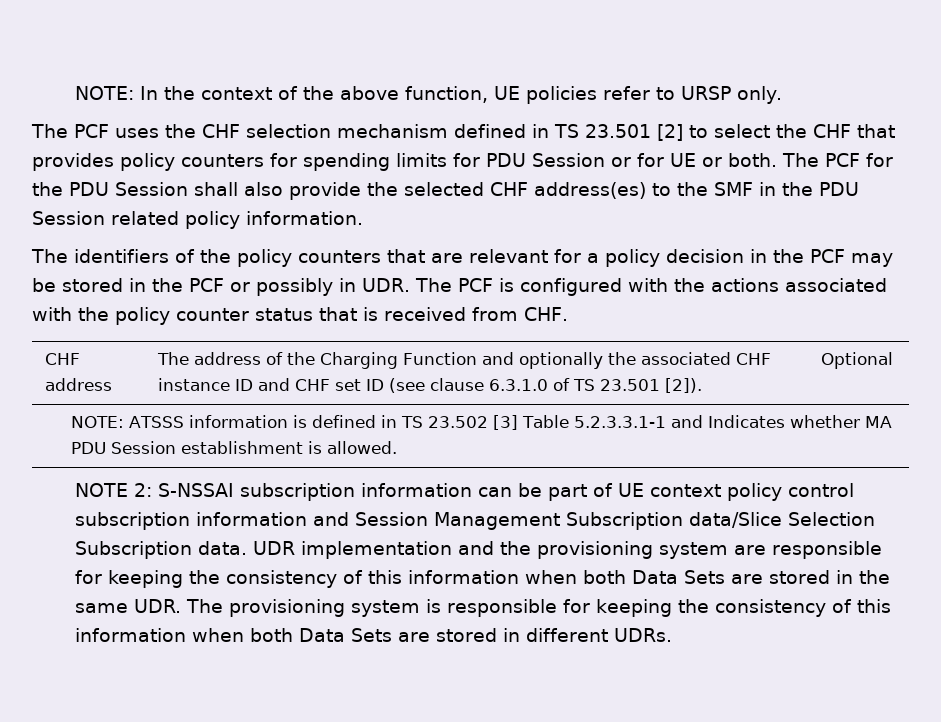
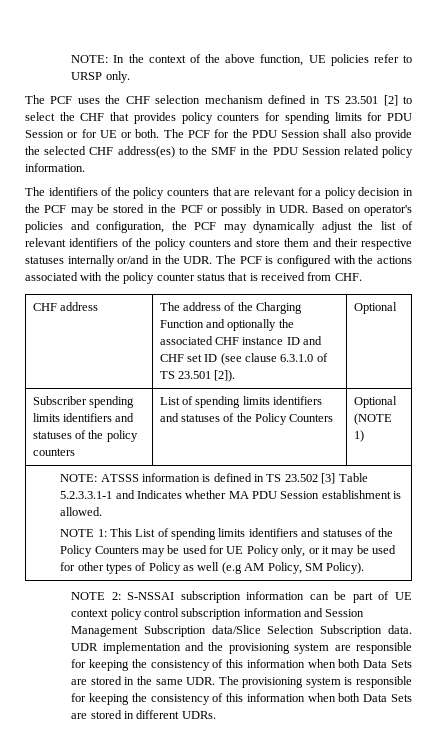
(410, 285) none -> [312,204,412,216] [25,221,413,233] [25,238,413,250] [25,255,213,267] Based on operator's policies and configuration, the PCF may dynamically adjust the list of relevant identifiers of the policy counters and store them and their respective statuses internally or/and in the UDR.
(894, 360) none -> [32,396,134,408] [32,413,135,422] [32,430,138,442] [32,448,75,456] [159,396,323,408] [159,413,334,425] [353,396,397,408] [353,413,392,425] [353,430,364,442] // Subscriber spending limits identifiers and statuses of the policy counters | List of spending limits identifiers and statuses of the Policy Counters | Optional (NOTE 1)
(397, 447) none -> [60,528,394,540] [60,545,397,557] [60,562,365,574] // NOTE 1: This List of spending limits identifiers and statuses of the Policy Counters may be used for UE Policy only, or it may be used for other types of Policy as well (e.g AM Policy, SM Policy).

